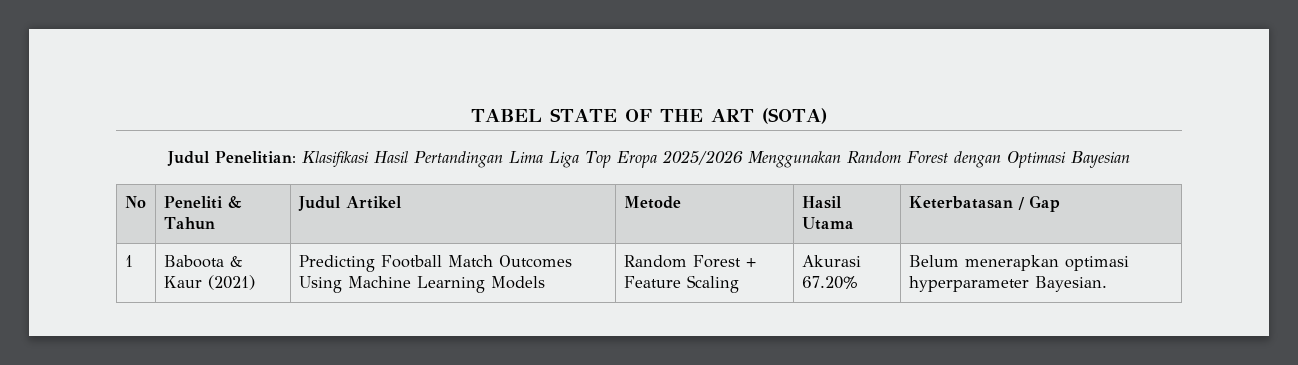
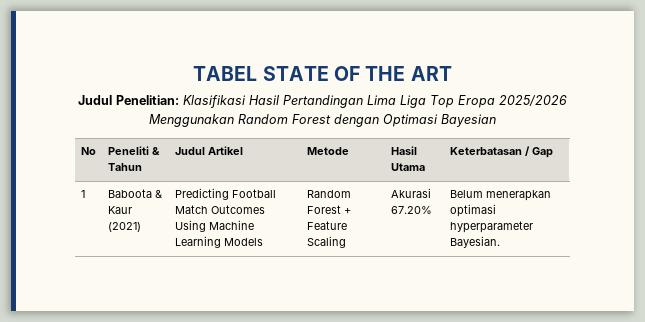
[761,108,827,124] (SOTA) -> (452, 73) none

